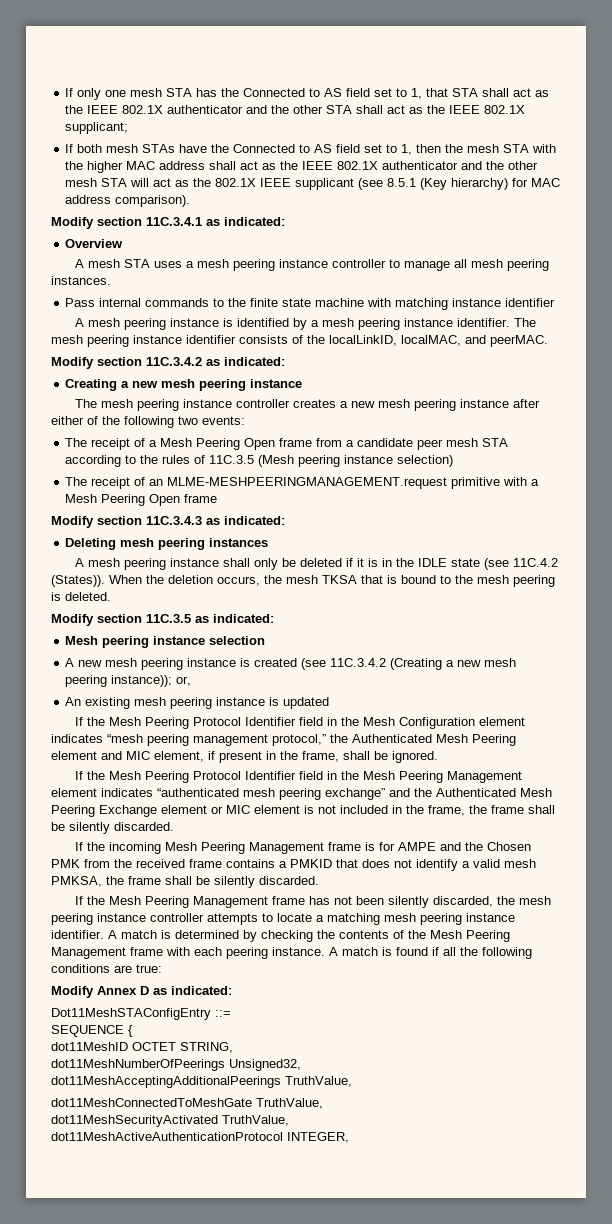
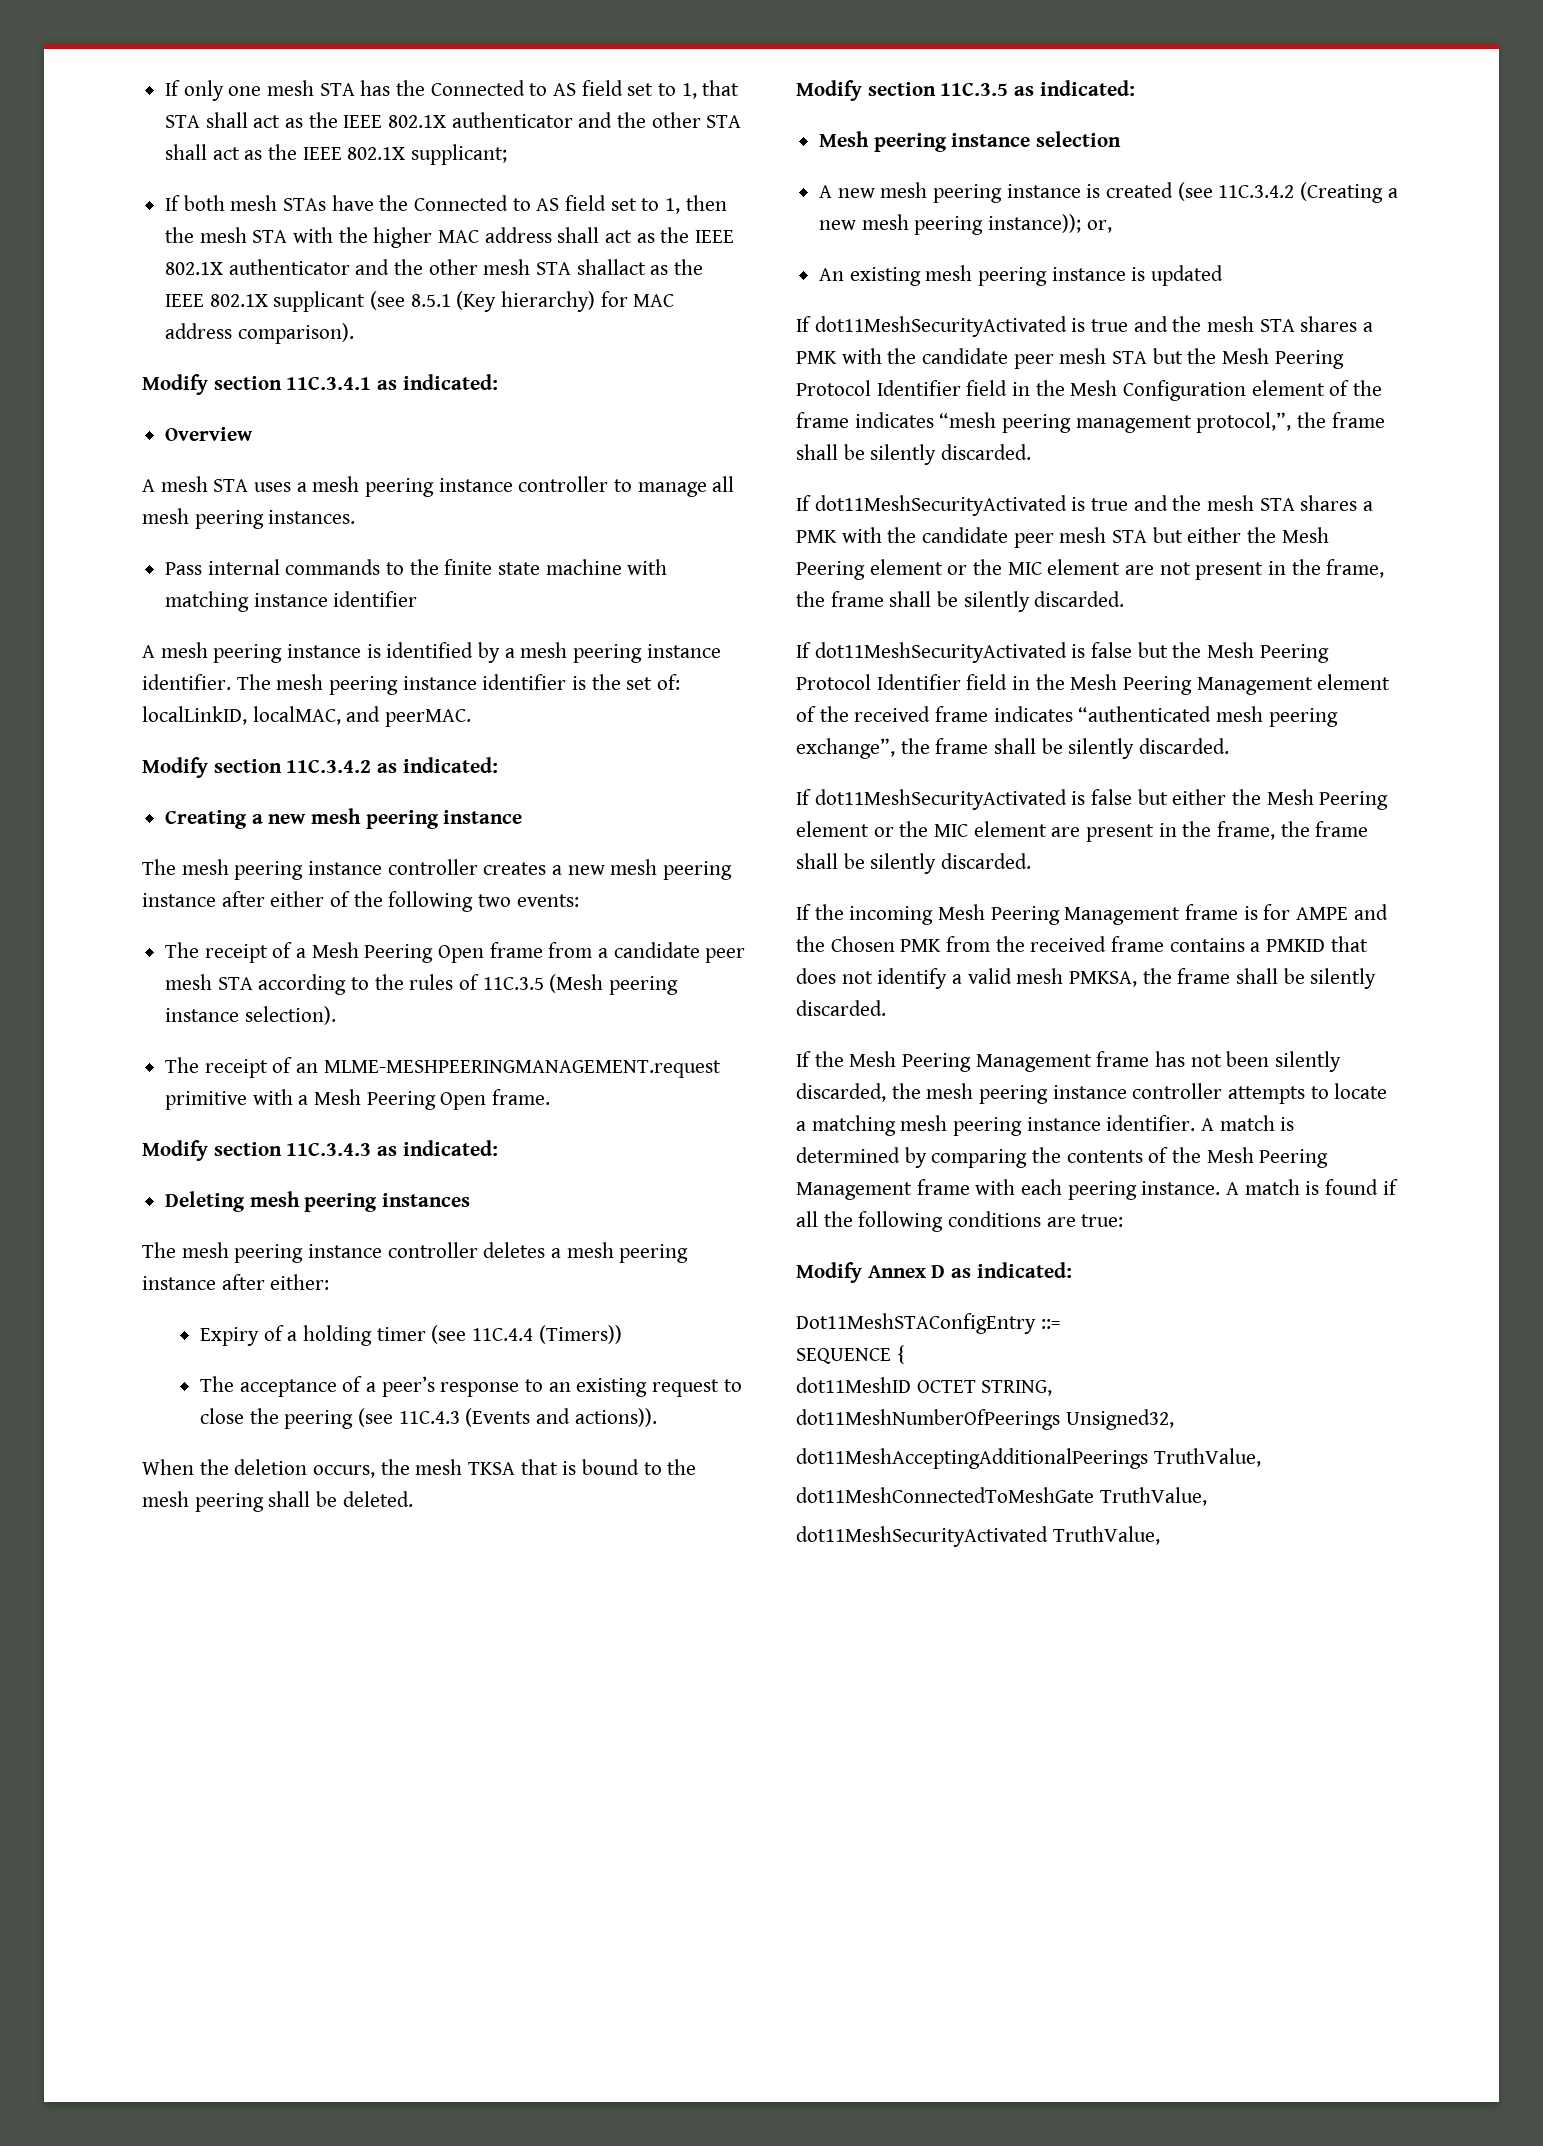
[130,178,292,187] will act as the 802.1X IEEE -> [576,259,704,275] [165,294,268,307] shallact as the IEEE 802.1X
[239,335,325,344] consists of the -> [572,674,681,690] is the set of:
[397,455,454,467] selection) -> [244,1006,336,1025] selection).
[184,494,218,503] frame -> [492,1089,551,1105] frame.
[75,558,559,570] [51,575,105,587] A mesh peering instance shall only be deleted if it is in the IDLE state (see 11C.4.2 (States)). -> [142,1242,689,1263] [142,1274,330,1290] [200,1325,622,1346] [200,1376,742,1397] [200,1408,657,1429] The mesh peering instance controller deletes a mesh peering instance after either: // Expiry of a holding timer (see 11C.4.4 (Timers)) // The acceptance of a peer’s response to an existing request to close the peering (see 11C.4.3 (Events and actions)). //
[51,592,61,601] is -> [268,1491,338,1507] shall be
(84, 721) none -> [814,316,1374,337] [796,348,1183,369] dot11MeshSecurityActivated is true and the mesh STA shares a PMK with the candidate peer mesh STA but
(526, 721) none -> [1329,380,1383,396] [796,412,849,428] of the frame
[272,734,516,746] [51,751,438,763] [75,771,84,780] protocol,” the Authenticated Mesh Peering element and MIC element, if present in the frame, shall be ignored. // If -> [1196,412,1385,433] [796,444,1032,465] [796,495,1374,516] [796,527,1329,548] [796,559,1385,580] [796,591,1125,612] [796,642,1168,663] protocol,”, the frame shall be silently discarded. // If dot11MeshSecurityActivated is true and the mesh STA shares a PMK with the candidate peer mesh STA but either the Mesh Peering element or the MIC element are not present in the frame, the frame shall be silently discarded. // If dot11MeshSecurityActivated is false but
[101,788,552,800] [51,805,388,817] indicates “authenticated mesh peering exchange” and the Authenticated Mesh Peering Exchange element or MIC element is not included -> [796,706,1338,727] [796,738,1230,759] [796,789,1389,810] [796,821,1155,842] of the received frame indicates “authenticated mesh peering exchange”, the frame shall be silently discarded. // If dot11MeshSecurityActivated is false but either the Mesh Peering element or the MIC element are present
[261,930,313,942] checking -> [931,1149,1028,1168] comparing
[51,1132,349,1143] // dot11MeshActiveAuthenticationProtocol INTEGER, -> (1160, 1535) none

